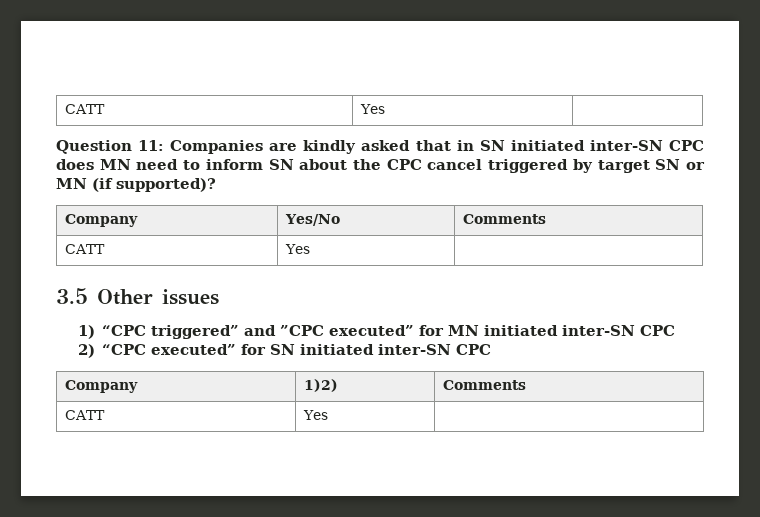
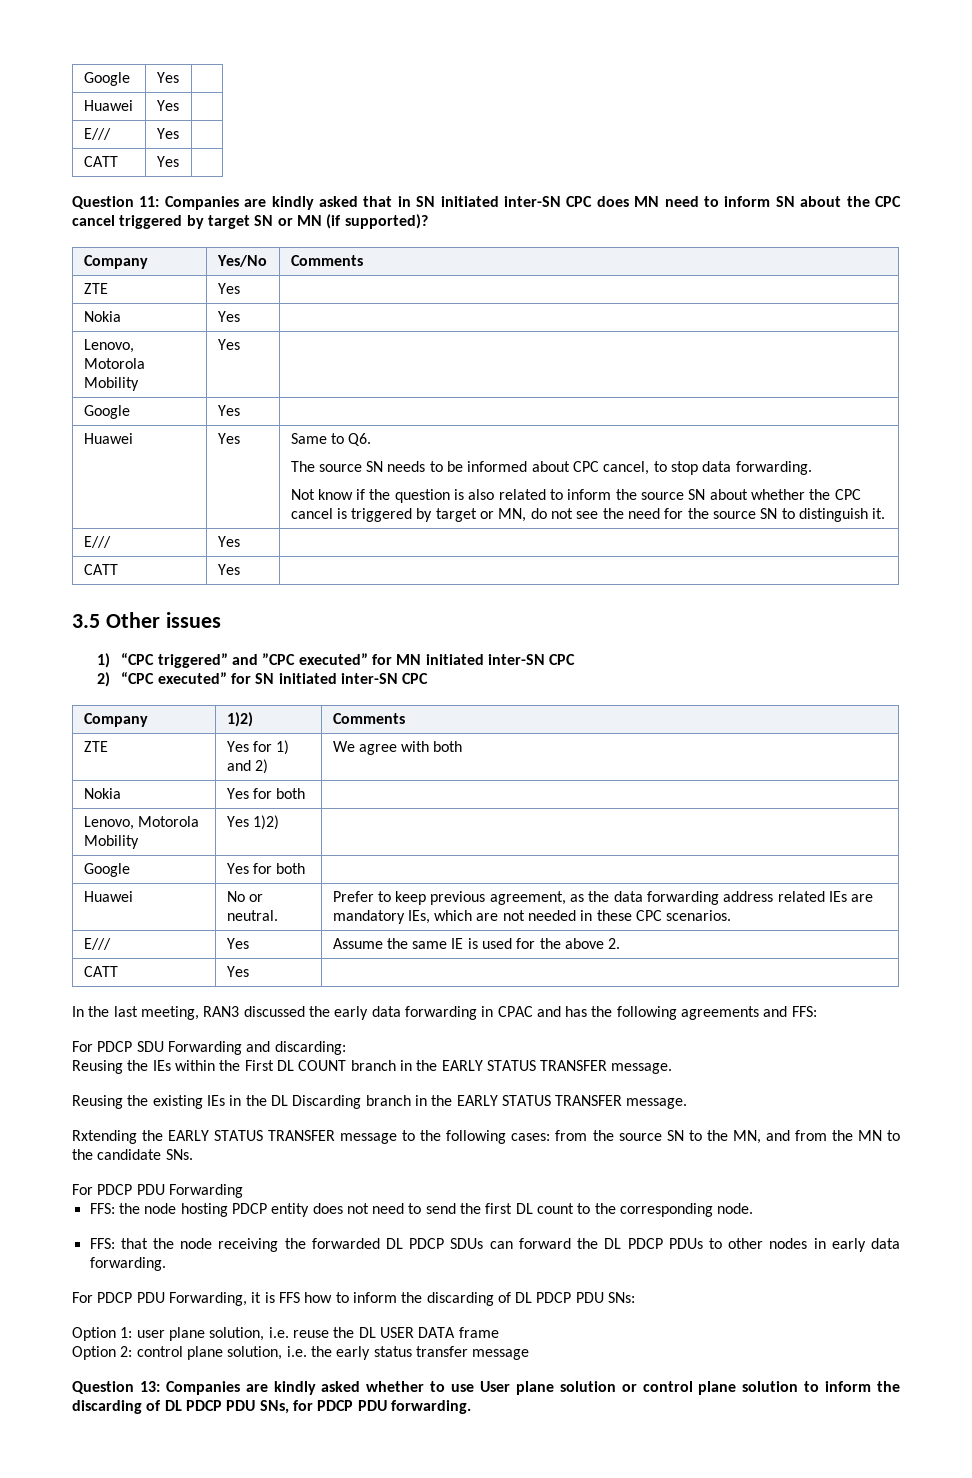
(64, 109) none -> [83,72,130,86] [156,72,179,83] [83,100,133,111] [156,100,179,111] [83,128,111,140] [156,128,179,139] Google | Yes | // Huawei | Yes | // E/// | Yes | //
(546, 219) none -> [83,283,108,294] [217,283,240,294] [83,311,121,322] [217,311,240,322] [83,339,134,353] [83,358,145,369] [83,377,139,391] [217,339,240,350] [83,405,130,419] [217,405,240,416] [83,433,133,444] [217,433,240,444] [290,433,372,446] [290,461,812,475] [290,489,861,503] [290,508,886,522] [83,536,111,548] [217,536,240,547] // ZTE | Yes | // Nokia | Yes | // Lenovo, Motorola Mobility | Yes | // Google | Yes | // Huawei | Yes | Same to Q6. // The source SN needs to be informed about CPC cancel, to stop data forwarding. // Not know if the question is also related to inform the source SN about whether the CPC cancel is triggered by target or MN, do not see the need for the source SN to distinguish it. // E/// | Yes |
[64,410,105,420] [302,410,328,420] CATT | Yes | -> [83,741,108,752] [226,740,290,755] [226,759,268,774] [332,741,463,755] [83,788,121,799] [226,788,306,799] [83,816,199,830] [83,835,139,849] [226,815,279,830] [83,863,130,877] [226,863,306,874] [83,891,133,902] [226,891,263,902] [226,910,278,921] [332,891,874,905] [332,910,732,924] [83,938,111,950] [226,938,249,949] [332,938,621,949] [83,966,118,977] [226,966,249,977] [72,1006,817,1020] [72,1041,346,1055] [72,1060,673,1074] [72,1095,688,1109] [72,1130,900,1144] [72,1149,193,1160] [72,1184,243,1198] [89,1203,754,1217] [89,1238,901,1252] [89,1257,166,1271] [72,1292,636,1306] [72,1327,499,1341] [72,1346,530,1360] [72,1381,901,1395] [72,1400,471,1414] ZTE | Yes for 1) and 2) | We agree with both // Nokia | Yes for both | // Lenovo, Motorola Mobility | Yes 1)2) | // Google | Yes for both | // Huawei | No or neutral. | Prefer to keep previous agreement, as the data forwarding address related IEs are mandatory IEs, which are not needed in these CPC scenarios. // E/// | Yes | Assume the same IE is used for the above 2. // CATT | Yes | // In the last meeting, RAN3 discussed the early data forwarding in CPAC and has the following agreements and FFS: // For PDCP SDU Forwarding and discarding: // Reusing the IEs within the First DL COUNT branch in the EARLY STATUS TRANSFER message. // Reusing the existing IEs in the DL Discarding branch in the EARLY STATUS TRANSFER message. // Rxtending the EARLY STATUS TRANSFER message to the following cases: from the source SN to the MN, and from the MN to the candidate SNs. // For PDCP PDU Forwarding // FFS: the node hosting PDCP entity does not need to send the first DL count to the corresponding node. // FFS: that the node receiving the forwarded DL PDCP SDUs can forward the DL PDCP PDUs to other nodes in early data forwarding. // For PDCP PDU Forwarding, it is FFS how to inform the discarding of DL PDCP PDU SNs: // Option 1: user plane solution, i.e. reuse the DL USER DATA frame // Option 2: control plane solution, i.e. the early status transfer message // Question 13: Companies are kindly asked whether to use User plane solution or control plane solution to inform the discarding of DL PDCP PDU SNs, for PDCP PDU forwarding.

